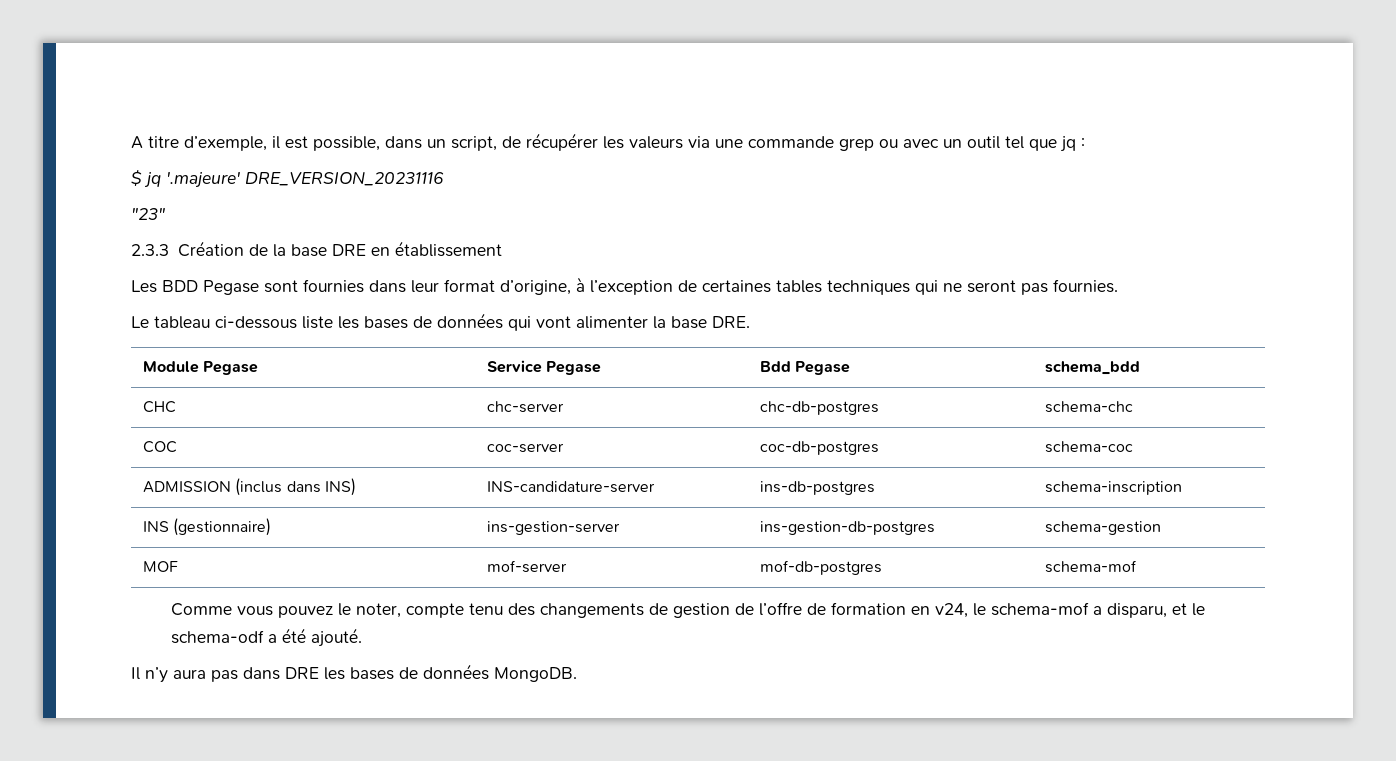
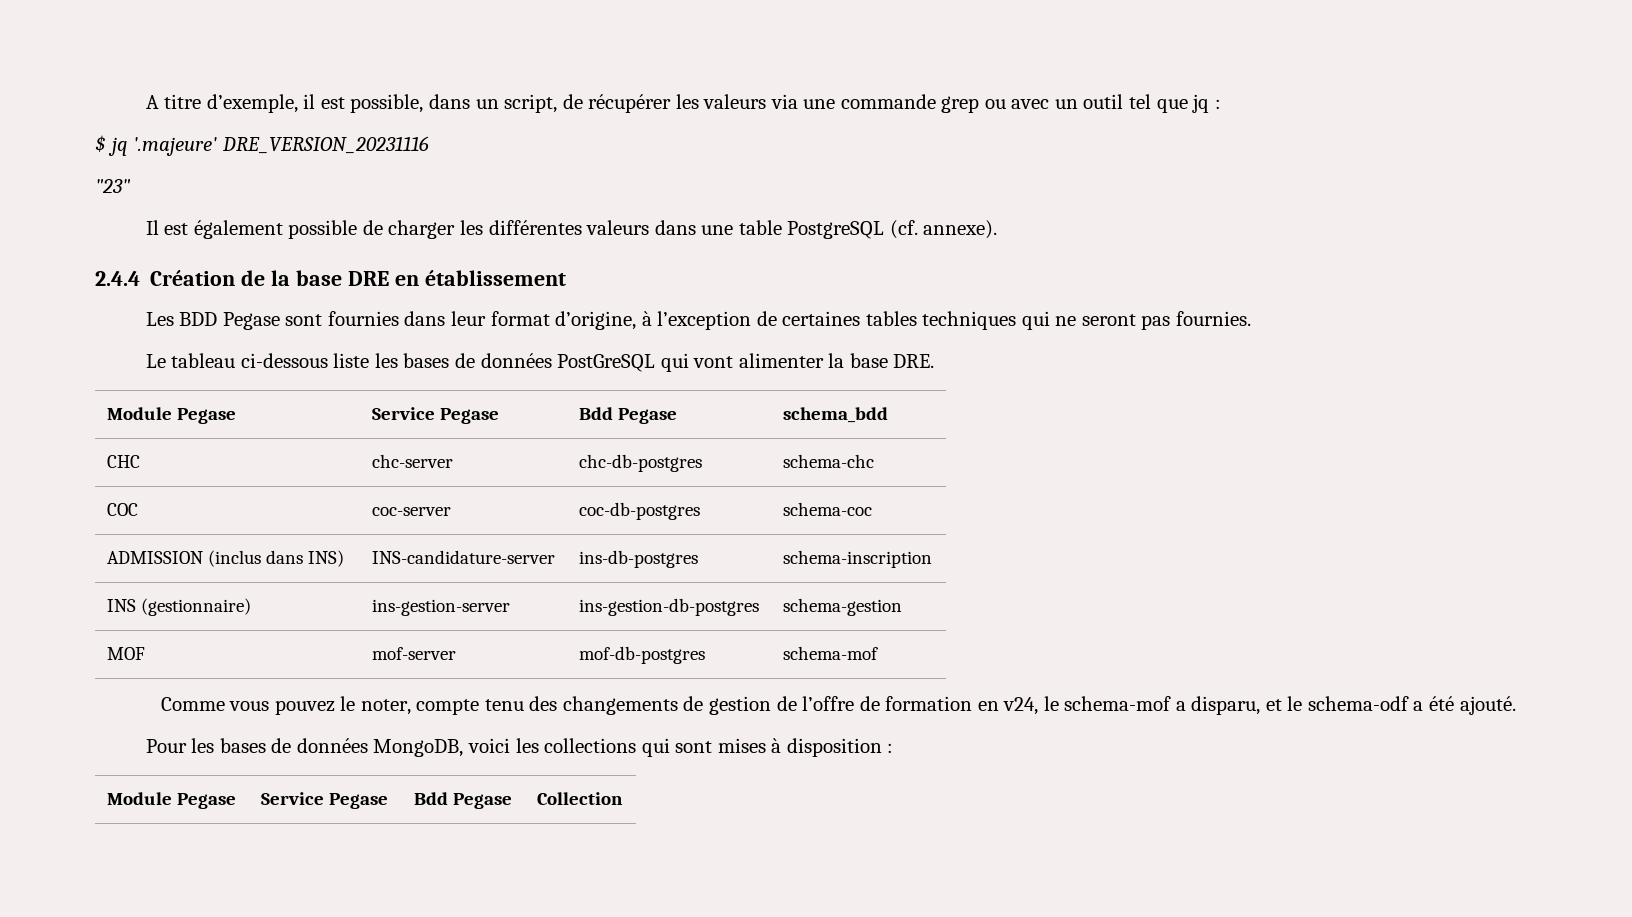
[131,244,169,256] 2.3.3 -> [145,220,998,239] [95,271,140,286] Il est également possible de charger les différentes valeurs dans une table PostgreSQL (cf. annexe). // 2.4.4
(503, 321) none -> [557,354,656,372] PostGreSQL
[131,664,577,683] Il n’y aura pas dans DRE les bases de données MongoDB. -> [145,738,894,757] [106,792,236,809] [260,792,388,809] [413,792,512,809] [536,792,623,805] Pour les bases de données MongoDB, voici les collections qui sont mises à disposition : // Module Pegase | Service Pegase | Bdd Pegase | Collection

